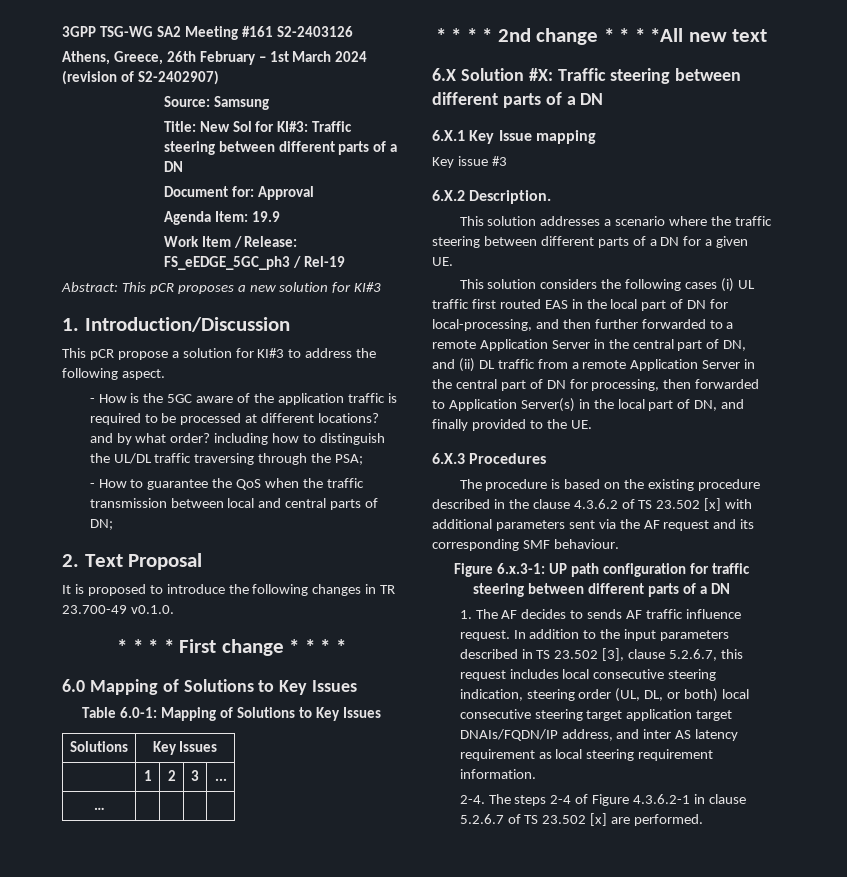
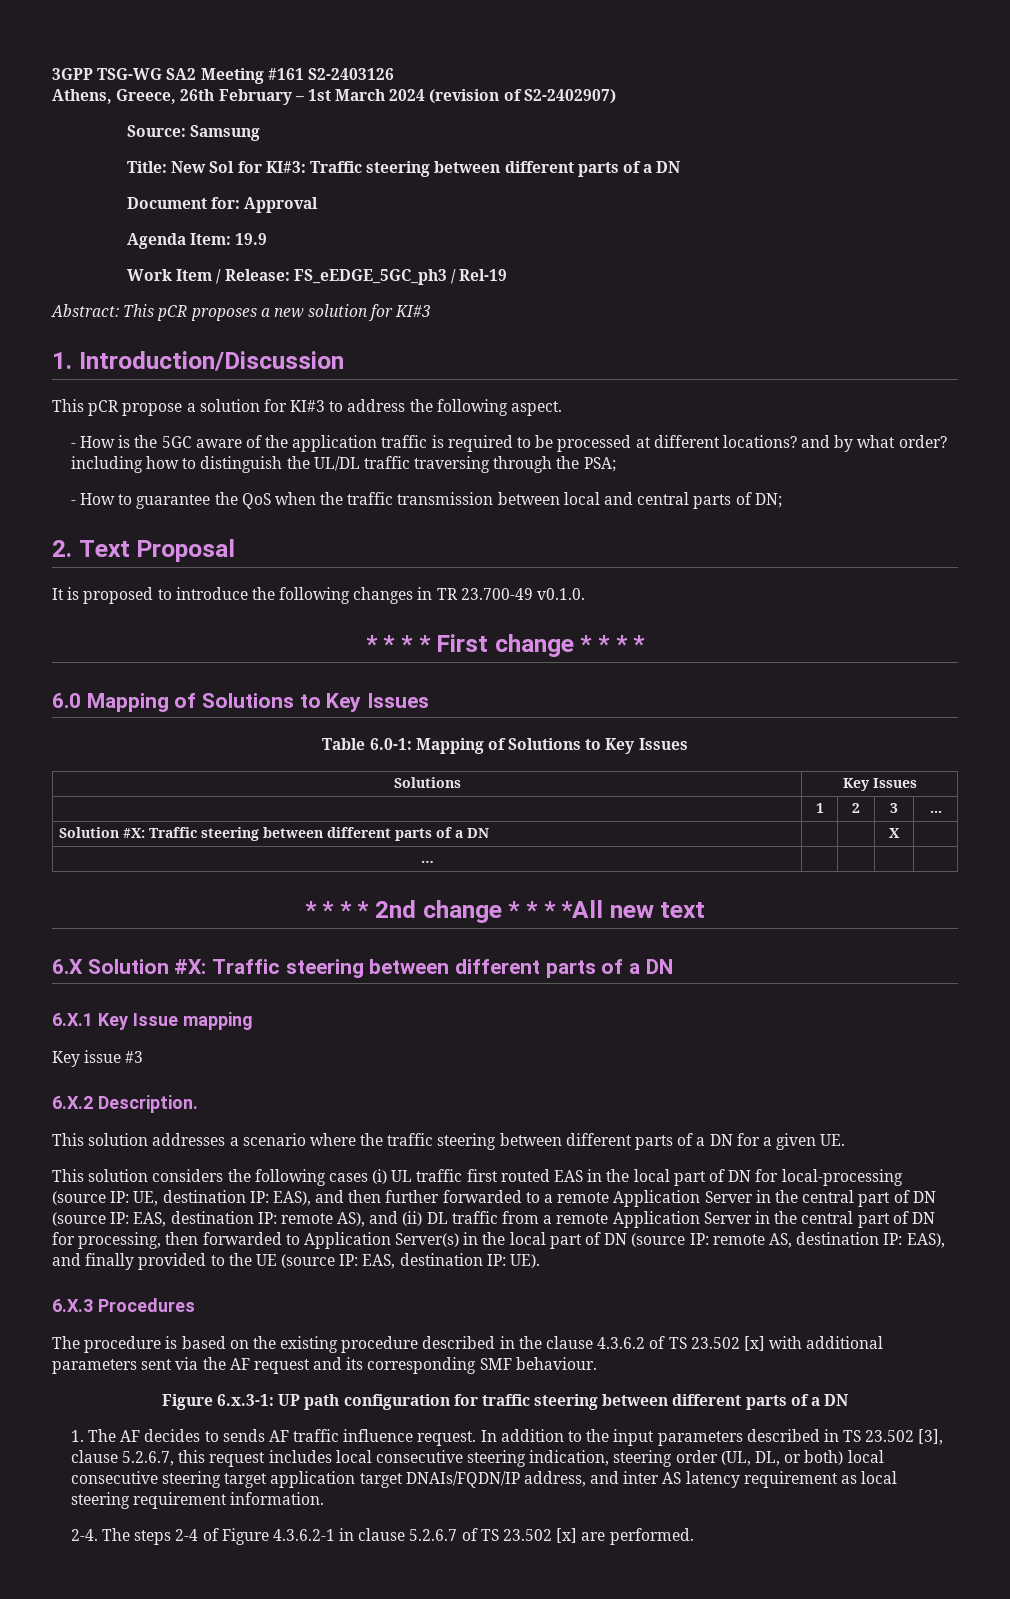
(227, 779) none -> [58,827,489,841] [889,828,900,838] // Solution #X: Traffic steering between different parts of a DN | | | X |
[432,319,532,331] local-processing, -> [781,1169,903,1186] [52,1190,311,1206] local-processing (source IP: UE, destination IP: EAS),
[723,340,747,351] DN, -> [912,1191,936,1203] [52,1211,366,1227] DN (source IP: EAS, destination IP: remote AS),
[694,400,718,411] DN, -> [604,1232,945,1248] DN (source IP: remote AS, destination IP: EAS),
[570,420,592,429] UE. -> [255,1253,541,1269] UE (source IP: EAS, destination IP: UE).

